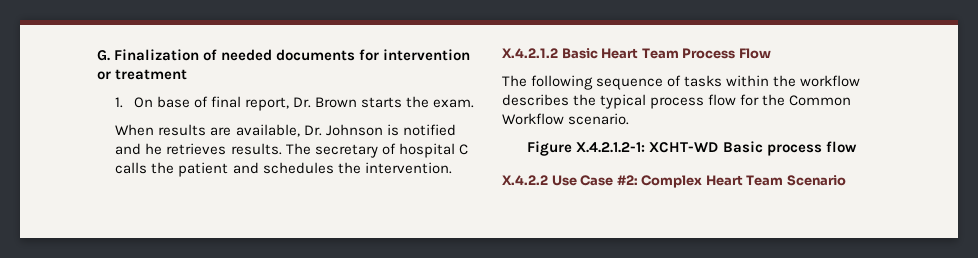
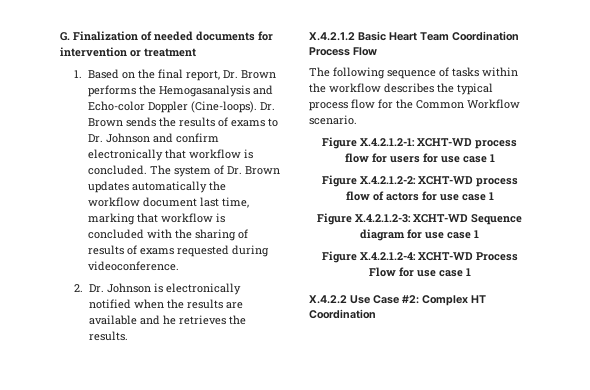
[133,96,208,108] On base of -> [88,69,156,79] Based on the
[361,96,475,108] [115,124,456,137] starts the exam. // When results are available, Dr. Johnson is notified -> [88,85,274,97] [88,101,276,113] [88,117,279,127] [88,133,220,143] [88,149,254,161] [88,165,281,177] [88,181,227,193] [88,197,250,208] [88,213,226,225] [88,229,249,241] [88,245,270,257] [88,261,180,271] [74,283,241,295] [88,299,243,309] [88,315,137,325] performs the Hemogasanalysis and Echo-color Doppler (Cine-loops). Dr. Brown sends the results of exams to Dr. Johnson and confirm electronically that workflow is concluded. The system of Dr. Brown updates automatically the workflow document last time, marking that workflow is concluded with the sharing of results of exams requested during videoconference. // 2. Dr. Johnson is electronically notified when the results are available
(227, 149) none -> [228,315,246,325] the
[285,143,468,158] [115,162,452,177] The secretary of hospital C calls the patient and schedules the intervention. -> (128, 336) none
(679, 53) none -> [452,31,519,41] Coordination
[722,141,857,156] Basic process flow -> [475,140,517,149] [344,153,495,163] [321,175,518,187] [345,191,494,201] [317,213,522,225] [360,229,479,241] [321,251,518,263] [368,267,471,277] process flow for users for use case 1 // Figure X.4.2.1.2-2: XCHT-WD process flow of actors for use case 1 // Figure X.4.2.1.2-3: XCHT-WD Sequence diagram for use case 1 // Figure X.4.2.1.2-4: XCHT-WD Process Flow for use case 1
[705,175,846,186] Heart Team Scenario -> [471,295,486,303] [309,309,376,319] HT Coordination

